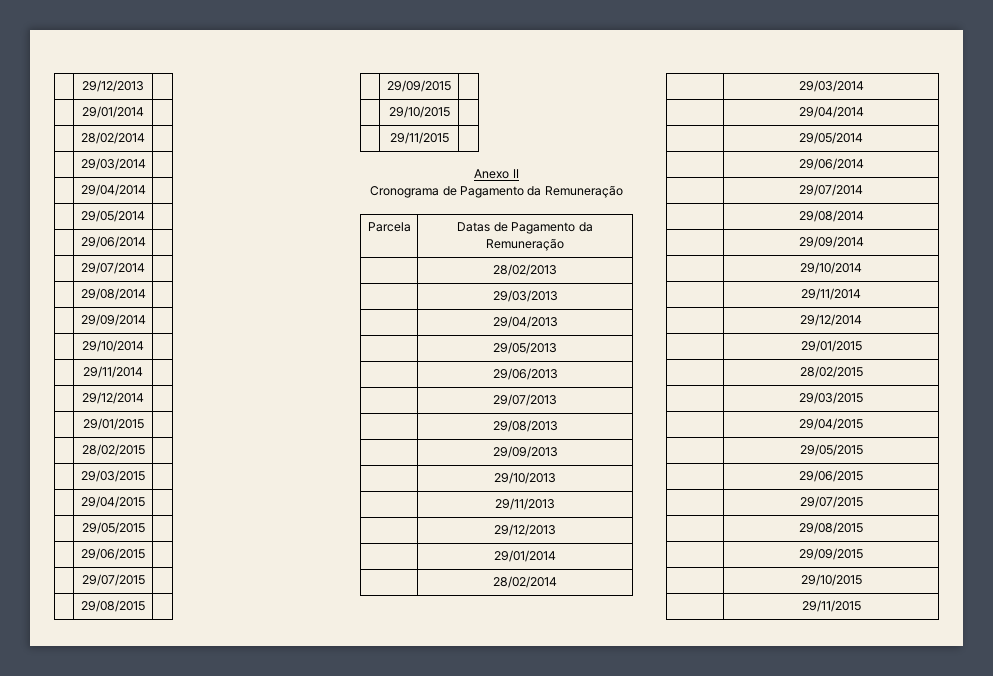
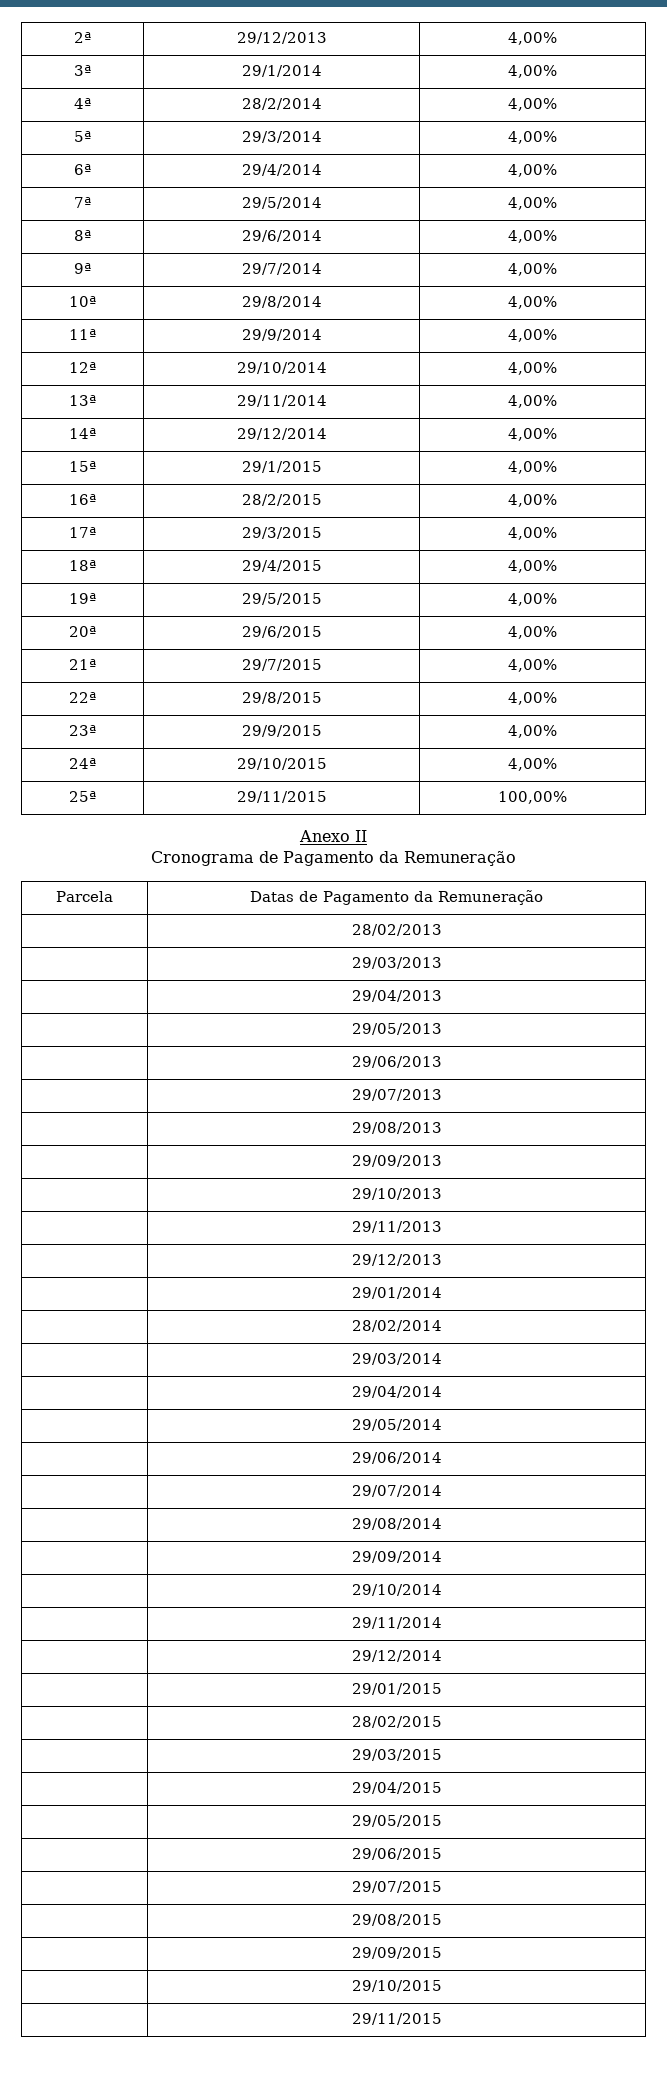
(82, 86) none -> [74,32,91,43] 2ª
[82,106,144,118] [81,132,145,144] [80,158,146,170] [80,184,146,196] [81,210,145,222] [80,236,146,248] [81,262,145,274] [80,288,146,300] [80,314,146,326] // | 29/01/2014 | // | 28/02/2014 | // | 29/03/2014 | // | 29/04/2014 | // | 29/05/2014 | // | 29/06/2014 | // | 29/07/2014 | // | 29/08/2014 | // | 29/09/2014 | // -> [508,32,557,45] [74,65,91,76] [241,65,322,77] [508,65,557,78] [74,98,91,109] [241,98,322,110] [508,98,557,111] [74,131,91,142] [241,131,322,143] [508,131,557,144] [74,164,91,175] [241,164,322,176] [508,164,557,177] [74,197,91,208] [241,197,322,209] [508,197,557,210] [74,230,91,241] [241,230,322,242] [508,230,557,243] [74,263,91,274] [241,263,322,275] [508,263,557,276] [69,296,96,307] [241,296,322,308] [508,296,557,309] [69,329,96,340] [241,329,322,341] [508,329,557,342] [69,362,96,373] 4,00% // 3ª | 29/1/2014 | 4,00% // 4ª | 28/2/2014 | 4,00% // 5ª | 29/3/2014 | 4,00% // 6ª | 29/4/2014 | 4,00% // 7ª | 29/5/2014 | 4,00% // 8ª | 29/6/2014 | 4,00% // 9ª | 29/7/2014 | 4,00% // 10ª | 29/8/2014 | 4,00% // 11ª | 29/9/2014 | 4,00% // 12ª
(144, 346) // -> [508,362,557,375] [69,395,96,406] 4,00% // 13ª
(143, 372) // -> [508,395,557,408] [69,428,96,439] 4,00% // 14ª
[82,418,144,430] [81,444,145,456] [81,470,145,482] [81,496,145,508] [81,522,145,534] [81,548,145,560] [81,574,145,586] [81,600,145,612] [387,80,451,92] // | 29/01/2015 | // | 28/02/2015 | // | 29/03/2015 | // | 29/04/2015 | // | 29/05/2015 | // | 29/06/2015 | // | 29/07/2015 | // | 29/08/2015 | // | 29/09/2015 | // -> [508,428,557,441] [69,461,96,472] [241,461,322,473] [508,461,557,474] [69,494,96,505] [241,494,322,506] [508,494,557,507] [69,527,96,538] [241,527,322,539] [508,527,557,540] [69,560,96,571] [241,560,322,572] [508,560,557,573] [69,593,96,604] [241,593,322,605] [508,593,557,606] [69,626,96,637] [241,626,322,638] [508,626,557,639] [69,659,96,670] [241,659,322,671] [508,659,557,672] [69,692,96,703] [241,692,322,704] [508,692,557,705] [69,725,96,736] [241,725,322,737] [508,725,557,738] [69,758,96,769] 4,00% // 15ª | 29/1/2015 | 4,00% // 16ª | 28/2/2015 | 4,00% // 17ª | 29/3/2015 | 4,00% // 18ª | 29/4/2015 | 4,00% // 19ª | 29/5/2015 | 4,00% // 20ª | 29/6/2015 | 4,00% // 21ª | 29/7/2015 | 4,00% // 22ª | 29/8/2015 | 4,00% // 23ª | 29/9/2015 | 4,00% // 24ª
(450, 112) // -> [508,758,557,771] [69,791,96,802] 4,00% // 25ª
(449, 138) none -> [498,791,567,804] 100,00%

